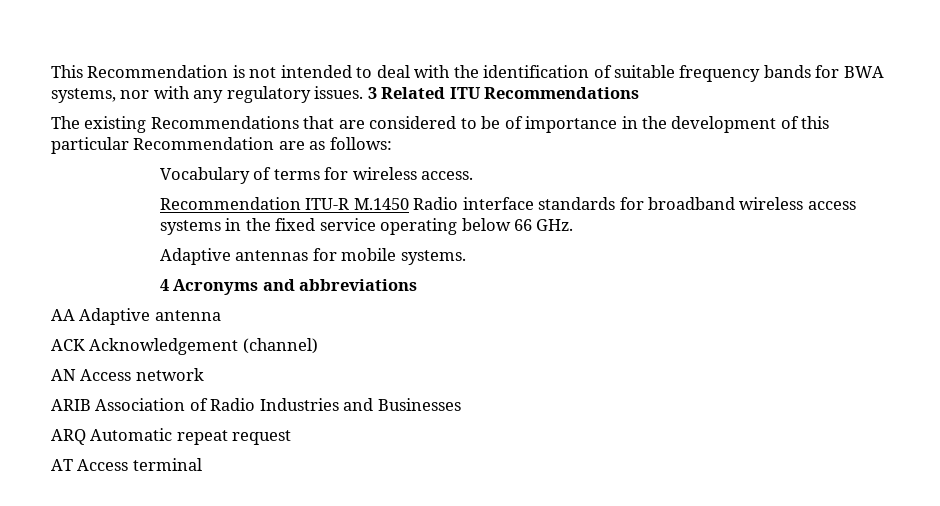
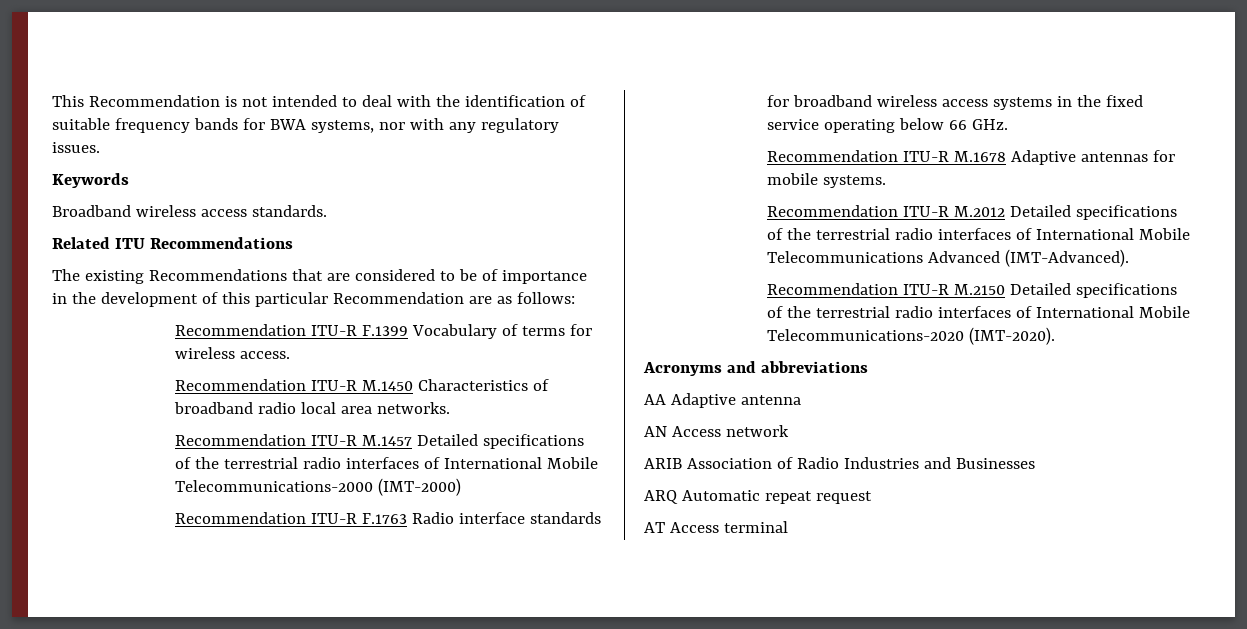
[367,87,377,99] 3 -> [52,173,129,188] [52,205,327,217] // Keywords // Broadband wireless access standards. //
(392, 143) none -> [175,324,409,336] Recommendation ITU-R F.1399
(409, 204) none -> [418,379,550,391] [174,402,451,414] [175,434,585,449] [175,457,599,469] [175,478,462,496] [175,512,408,524] Characteristics of broadband radio local area networks. // Recommendation ITU-R M.1457 Detailed specifications of the terrestrial radio interfaces of International Mobile Telecommunications-2000 (IMT-2000) // Recommendation ITU-R F.1763
(574, 225) none -> [767,150,1007,162] Recommendation ITU-R M.1678
[159,279,169,291] 4 -> [767,205,1178,220] [767,228,1191,240] [767,249,1130,267] [767,283,1178,298] [767,306,1191,318] [767,327,1056,345] Recommendation ITU-R M.2012 Detailed specifications of the terrestrial radio interfaces of International Mobile Telecommunications Advanced (IMT-Advanced). // Recommendation ITU-R M.2150 Detailed specifications of the terrestrial radio interfaces of International Mobile Telecommunications-2020 (IMT-2020). //
[51,338,318,355] // ACK Acknowledgement (channel) -> (801, 400) none

